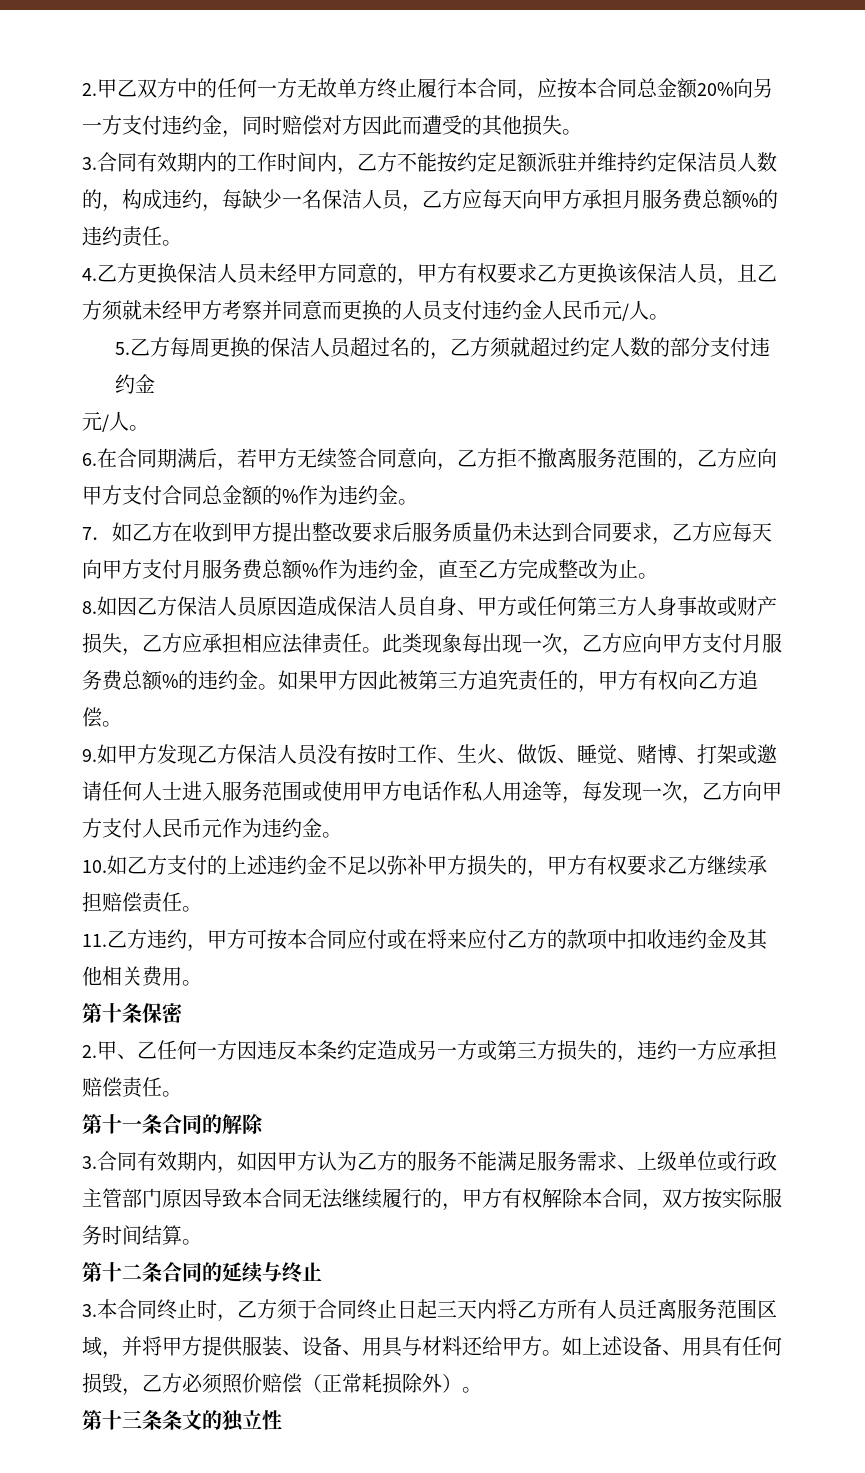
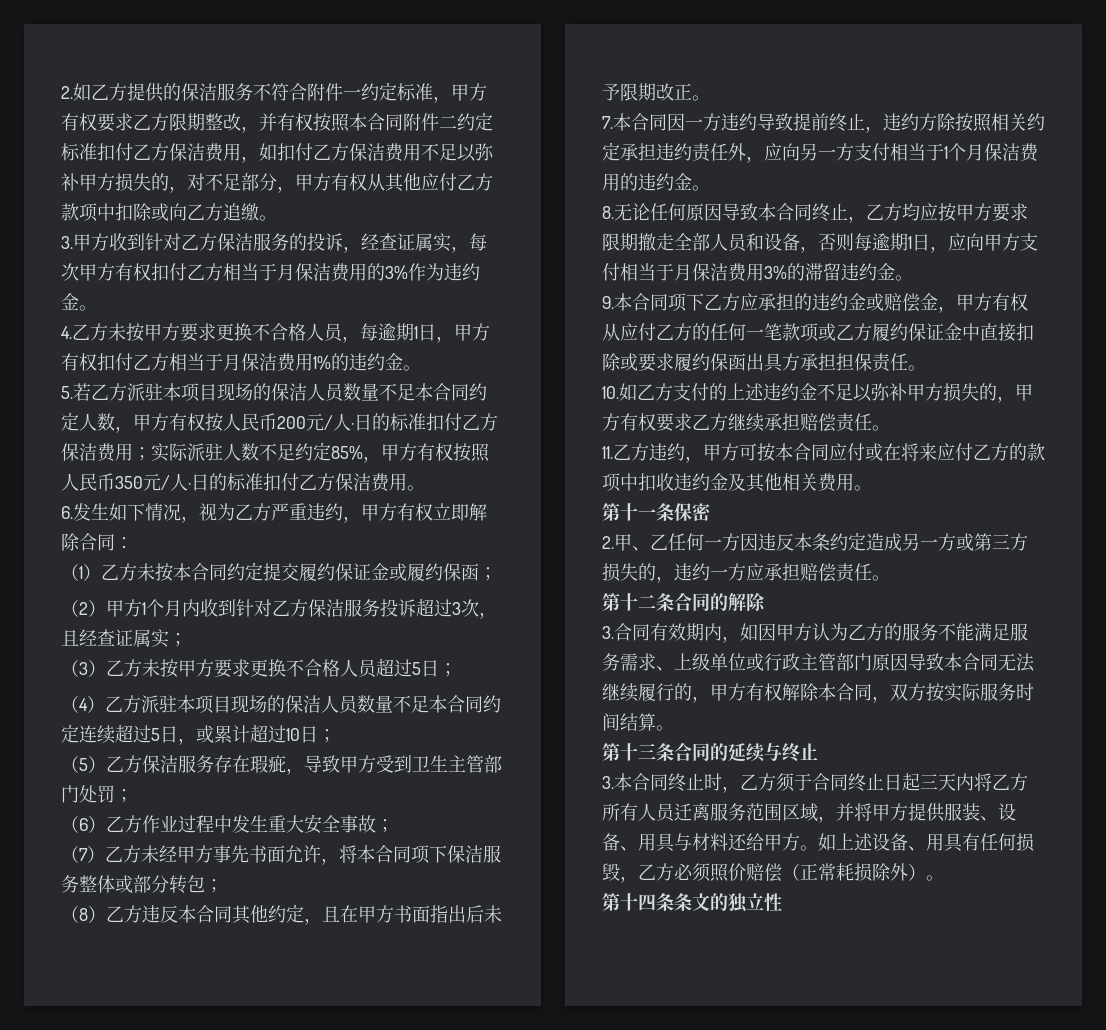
[82,78,773,101] [82,115,582,138] [82,152,777,175] [82,189,778,212] [82,226,182,247] [82,263,777,286] [82,300,669,321] [115,337,771,360] [115,374,156,394] [82,411,149,432] [82,448,777,471] [82,485,418,506] [82,522,772,545] [82,559,658,582] [82,596,777,617] [82,633,782,656] [82,670,758,693] [82,707,122,728] [82,744,777,765] [82,781,782,804] [82,818,322,838] 2.甲乙双方中的任何一方无故单方终止履行本合同，应按本合同总金额20%向另一方支付违约金，同时赔偿对方因此而遭受的其他损失。 // 3.合同有效期内的工作时间内，乙方不能按约定足额派驻并维持约定保洁员人数的，构成违约，每缺少一名保洁人员，乙方应每天向甲方承担月服务费总额%的违约责任。 // 4.乙方更换保洁人员未经甲方同意的，甲方有权要求乙方更换该保洁人员，且乙方须就未经甲方考察并同意而更换的人员支付违约金人民币元/人。 // 5.乙方每周更换的保洁人员超过名的，乙方须就超过约定人数的部分支付违约金 // 元/人。 // 6.在合同期满后，若甲方无续签合同意向，乙方拒不撤离服务范围的，乙方应向甲方支付合同总金额的%作为违约金。 // 7．如乙方在收到甲方提出整改要求后服务质量仍未达到合同要求，乙方应每天向甲方支付月服务费总额%作为违约金，直至乙方完成整改为止。 // 8.如因乙方保洁人员原因造成保洁人员自身、甲方或任何第三方人身事故或财产损失，乙方应承担相应法律责任。此类现象每出现一次，乙方应向甲方支付月服务费总额%的违约金。如果甲方因此被第三方追究责任的，甲方有权向乙方追偿。 // 9.如甲方发现乙方保洁人员没有按时工作、生火、做饭、睡觉、赌博、打架或邀请任何人士进入服务范围或使用甲方电话作私人用途等，每发现一次，乙方向甲方支付人民币元作为违约金 -> [61,82,487,103] [61,112,493,133] [61,143,494,163] [61,173,493,193] [61,203,277,222] [61,233,487,253] [61,263,480,282] [61,293,97,311] [61,323,490,343] [61,353,421,372] [61,383,487,402] [61,412,498,433] [61,442,490,463] [61,473,425,492] [61,503,487,523] [61,533,133,551] [61,562,497,582] [61,598,497,619] [61,629,187,648] [61,658,457,678] [61,695,501,714] [61,724,336,745] [61,755,502,775] [61,785,133,803] [61,814,394,834] [61,845,501,865] [61,875,223,894] [61,904,502,925] [602,83,710,101] [602,113,1045,133] [602,142,1039,163] [602,173,710,191] [602,203,1028,223] [602,233,1038,253] [602,263,913,282] [602,293,1028,313] [602,323,1034,342] [602,353,908,372] 2.如乙方提供的保洁服务不符合附件一约定标准，甲方有权要求乙方限期整改，并有权按照本合同附件二约定标准扣付乙方保洁费用，如扣付乙方保洁费用不足以弥补甲方损失的，对不足部分，甲方有权从其他应付乙方款项中扣除或向乙方追缴。 // 3.甲方收到针对乙方保洁服务的投诉，经查证属实，每次甲方有权扣付乙方相当于月保洁费用的3%作为违约金。 // 4.乙方未按甲方要求更换不合格人员，每逾期1日，甲方有权扣付乙方相当于月保洁费用1%的违约金。 // 5.若乙方派驻本项目现场的保洁人员数量不足本合同约定人数，甲方有权按人民币200元/人·日的标准扣付乙方保洁费用；实际派驻人数不足约定85%，甲方有权按照人民币350元/人·日的标准扣付乙方保洁费用。 // 6.发生如下情况，视为乙方严重违约，甲方有权立即解除合同： // （1）乙方未按本合同约定提交履约保证金或履约保函； // （2）甲方1个月内收到针对乙方保洁服务投诉超过3次，且经查证属实； // （3）乙方未按甲方要求更换不合格人员超过5日； // （4）乙方派驻本项目现场的保洁人员数量不足本合同约定连续超过5日，或累计超过10日； // （5）乙方保洁服务存在瑕疵，导致甲方受到卫生主管部门处罚； // （6）乙方作业过程中发生重大安全事故； // （7）乙方未经甲方事先书面允许，将本合同项下保洁服务整体或部分转包； // （8）乙方违反本合同其他约定，且在甲方书面指出后未予限期改正。 // 7.本合同因一方违约导致提前终止，违约方除按照相关约定承担违约责任外，应向另一方支付相当于1个月保洁费用的违约金。 // 8.无论任何原因导致本合同终止，乙方均应按甲方要求限期撤走全部人员和设备，否则每逾期1日，应向甲方支付相当于月保洁费用3%的滞留违约金。 // 9.本合同项下乙方应承担的违约金或赔偿金，甲方有权从应付乙方的任何一笔款项或乙方履约保证金中直接扣除或要求履约保函出具方承担担保责任
(122, 1013) none -> [638,509,656,519] 一
[122,1120,142,1132] 一 -> [638,595,656,609] 二
[122,1264,142,1280] 二 -> [638,743,656,759] 三
[122,1410,142,1428] 三 -> [638,894,656,911] 四

